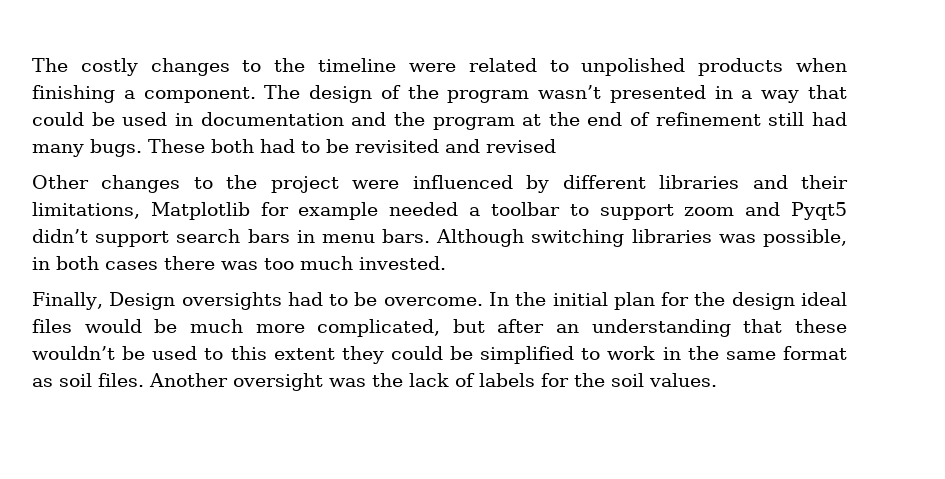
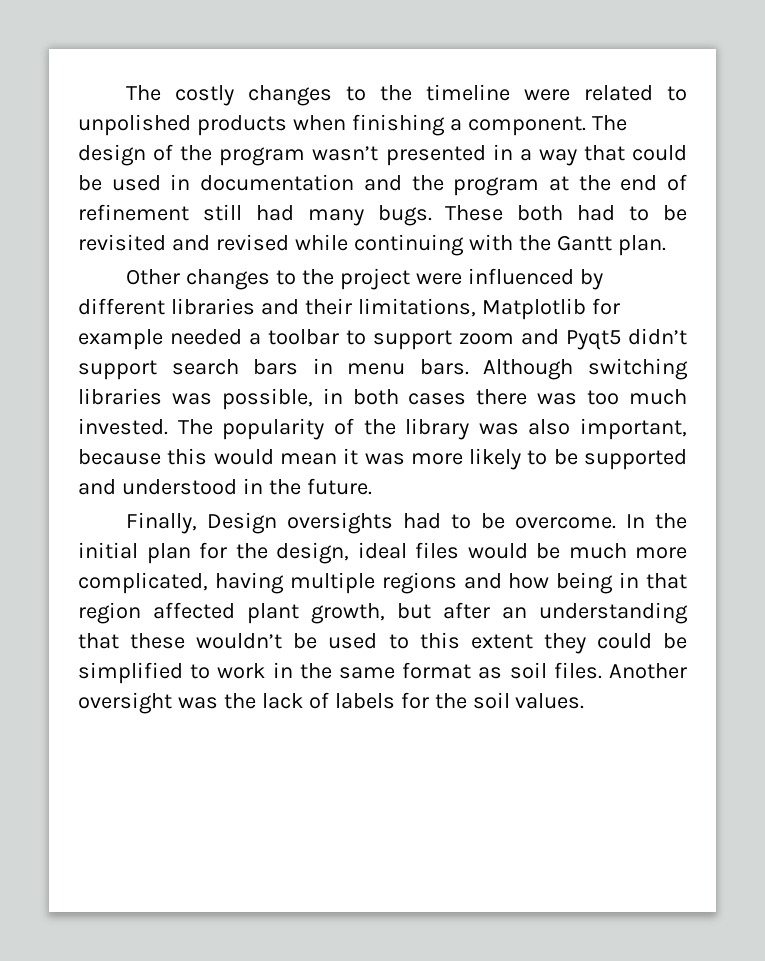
(556, 146) none -> [294,234,666,256] while continuing with the Gantt plan.
(446, 263) none -> [177,418,687,440] [78,448,688,470] [78,478,372,495] The popularity of the library was also important, because this would mean it was more likely to be supported and understood in the future.
[731,292,795,310] design -> [276,542,349,564] design,
(441, 328) none -> [214,572,687,594] [78,602,385,624] having multiple regions and how being in that region affected plant growth,

